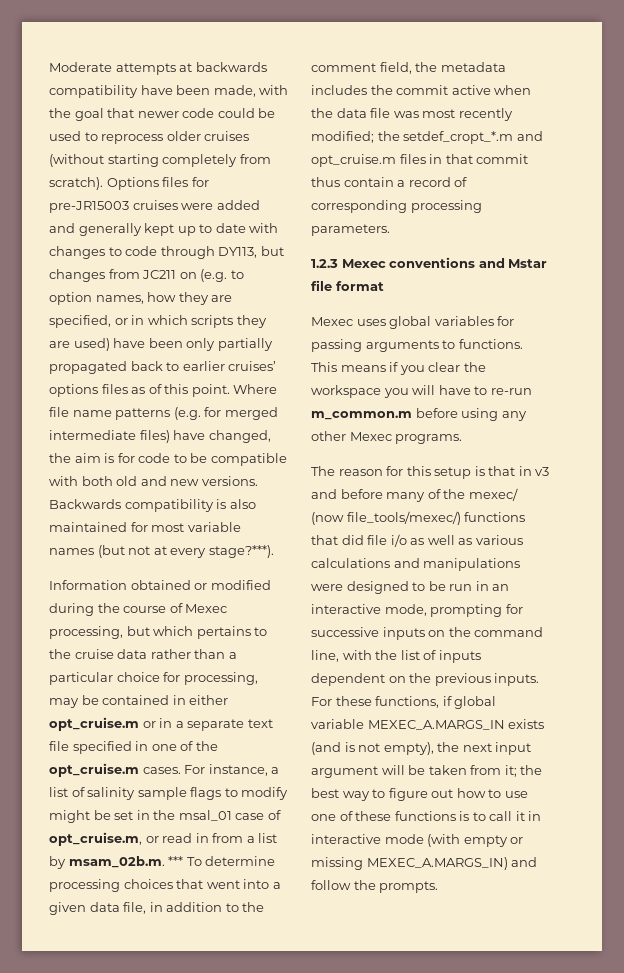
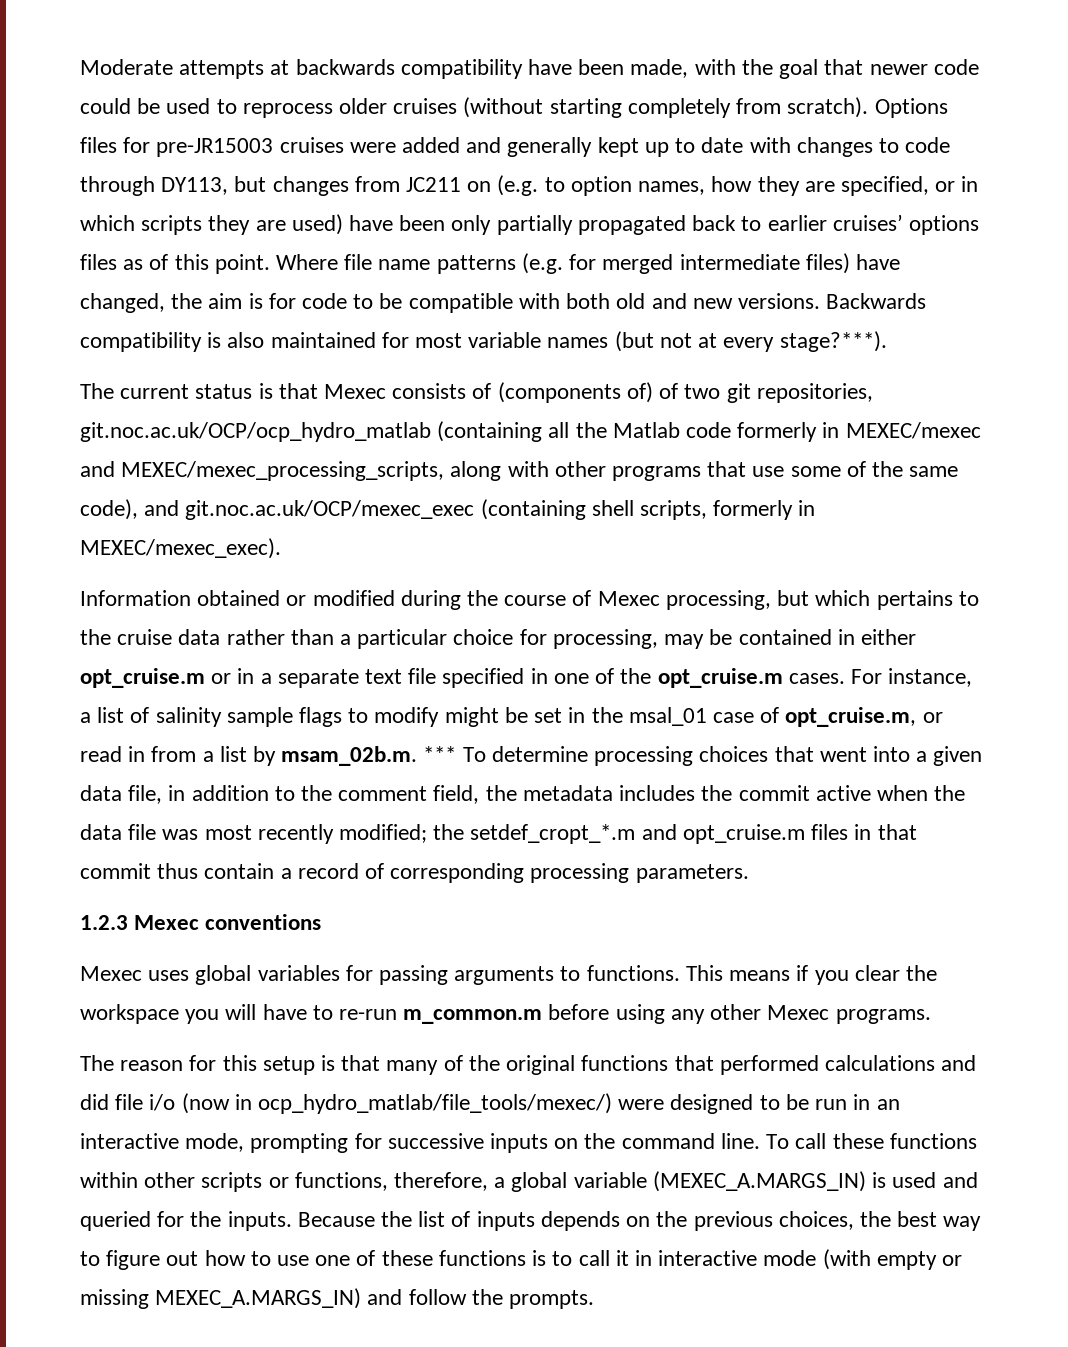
(274, 551) none -> [80,382,873,403] [80,421,981,442] [80,461,959,481] [80,499,816,520] [80,538,281,559] // The current status is that Mexec consists of (components of) of two git repositories, git.noc.ac.uk/OCP/ocp_hydro_matlab (containing all the Matlab code formerly in MEXEC/mexec and MEXEC/mexec_processing_scripts, along with other programs that use some of the same code), and git.noc.ac.uk/OCP/mexec_exec (containing shell scripts, formerly in MEXEC/mexec_exec).
[478,258,548,268] [311,280,384,291] and Mstar file format -> (322, 922) none
[518,466,550,476] [311,488,518,502] [311,511,526,525] [311,534,523,547] [311,558,521,571] in v3 and before many of the mexec/ (now file_tools/mexec/) functions that did file i/o as well as various calculations and manipulations -> [386,1055,977,1075] [80,1093,613,1114] many of the original functions that performed calculations and did file i/o (now in ocp_hydro_matlab/file_tools/mexec/)
[311,650,372,662] line, with -> [720,1133,977,1149] [80,1171,978,1192] [80,1211,375,1231] line. To call these functions within other scripts or functions, therefore, a global variable (MEXEC_A.MARGS_IN) is used and queried for the inputs. Because
[311,673,385,686] dependent -> [540,1211,620,1231] depends
[494,673,540,686] [311,696,497,709] [311,719,545,730] [311,742,532,755] [311,765,517,778] inputs. For these functions, if global variable MEXEC_A.MARGS_IN exists (and is not empty), the next input argument will be taken from it; -> [778,1211,854,1230] choices,

